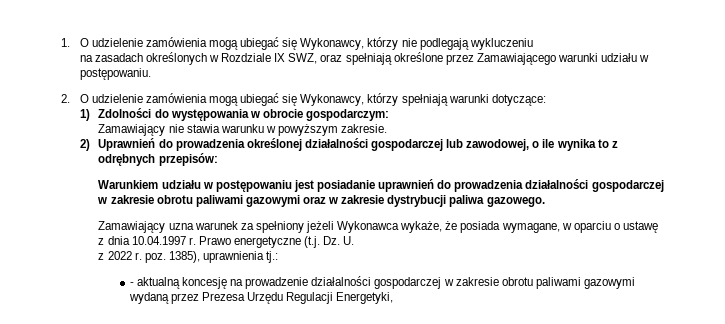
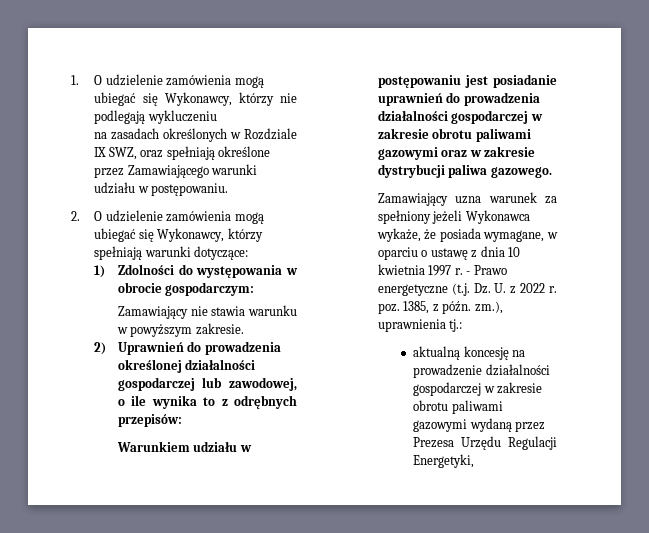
[131,236,196,245] 10.04.1997 r. -> [508,247,521,257] [377,264,471,276] 10 kwietnia 1997 r. -
(355, 240) // -> (507, 288) none
[168,251,200,263] 1385), -> [403,301,503,314] 1385, z późn. zm.),
[129,282,134,286] - -> (463, 325) none

